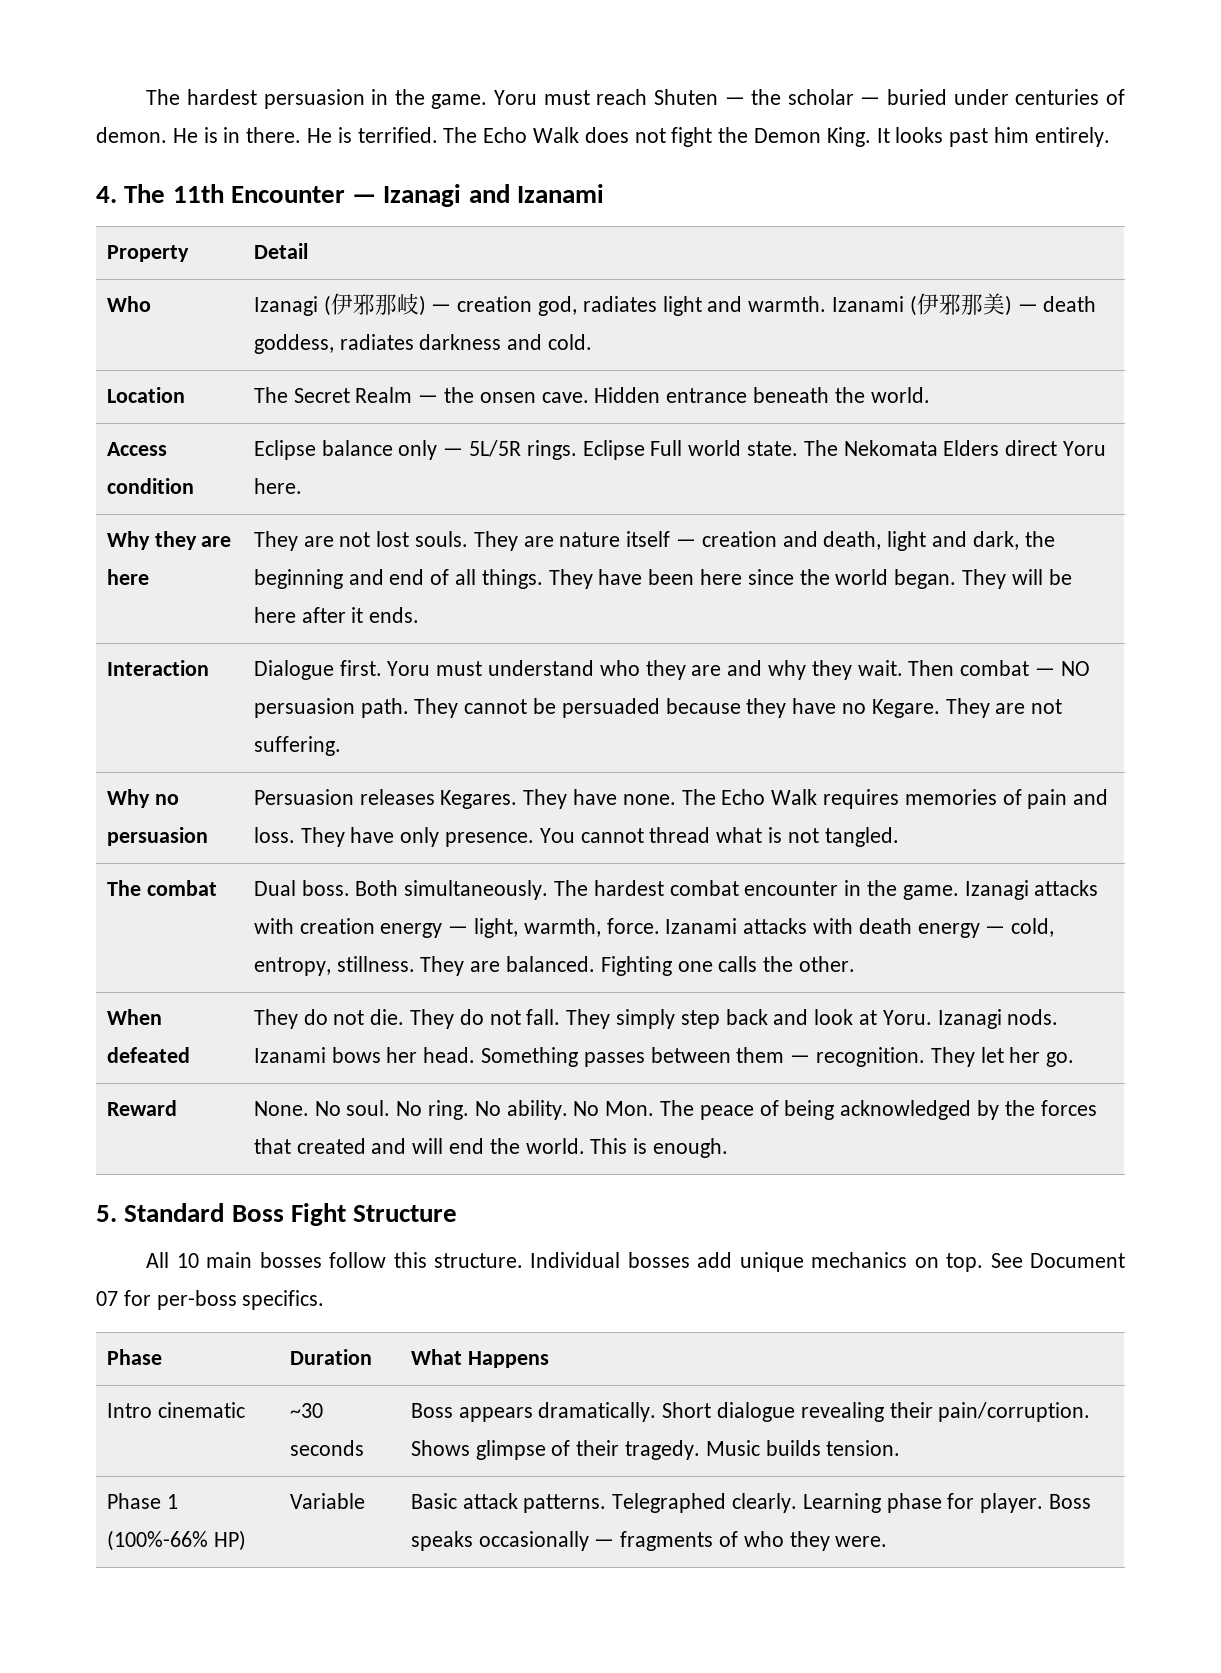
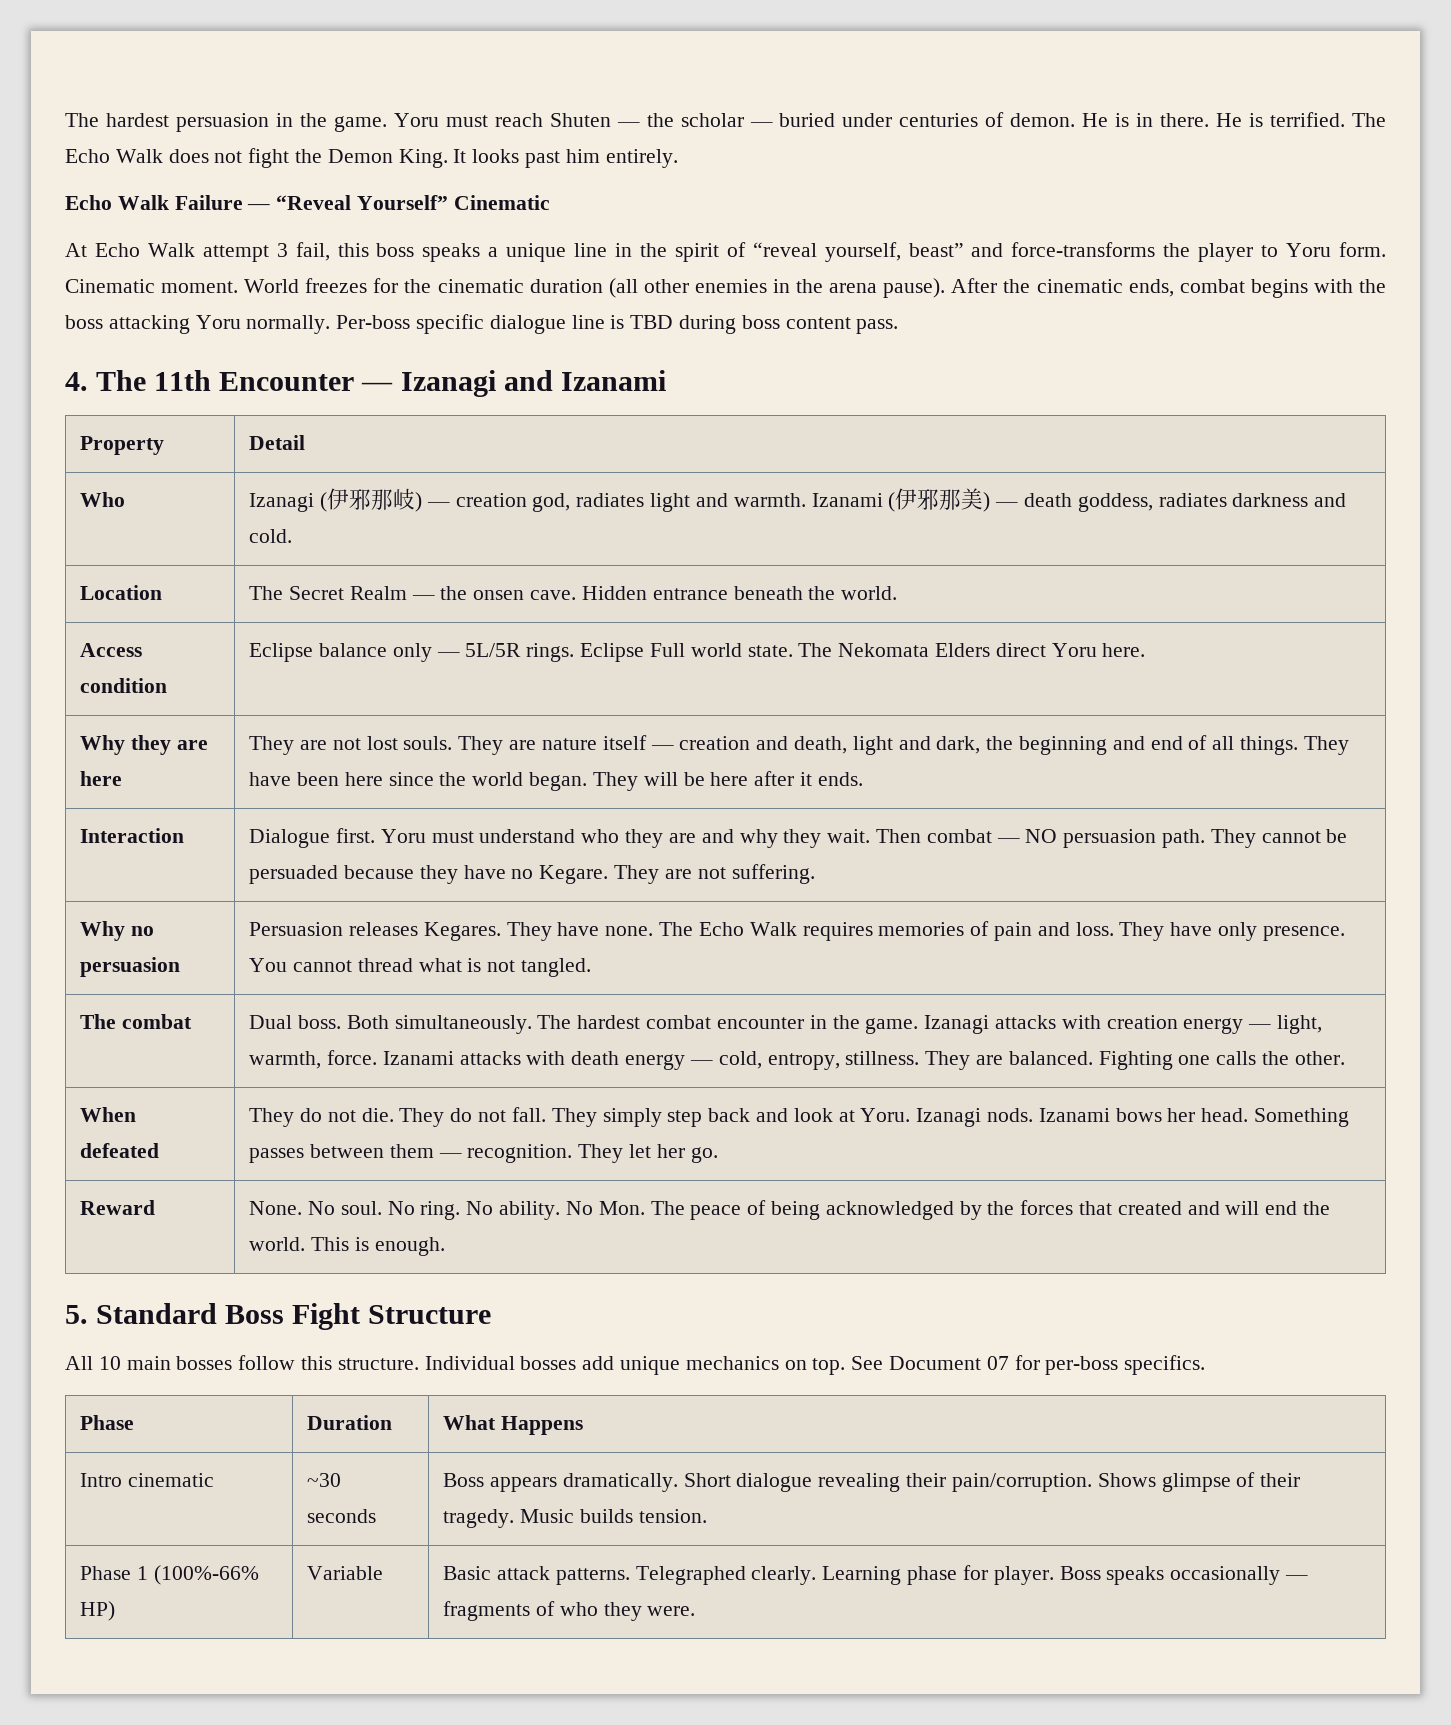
(1110, 137) none -> [65,195,550,210] [65,242,1386,262] [65,278,1386,298] [65,314,899,334] // Echo Walk Failure — “Reveal Yourself” Cinematic // At Echo Walk attempt 3 fail, this boss speaks a unique line in the spirit of “reveal yourself, beast” and force-transforms the player to Yoru form. Cinematic moment. World freezes for the cinematic duration (all other enemies in the arena pause). After the cinematic ends, combat begins with the boss attacking Yoru normally. Per-boss specific dialogue line is TBD during boss content pass.

